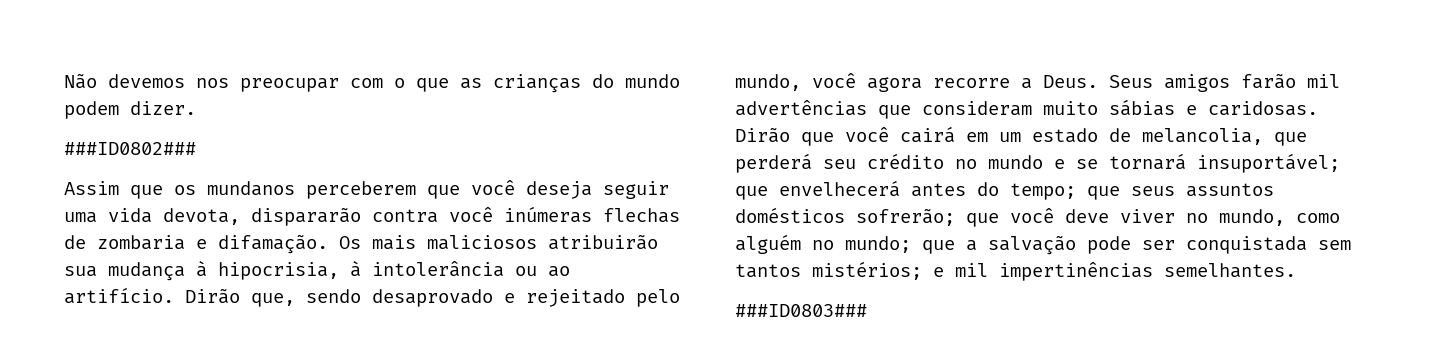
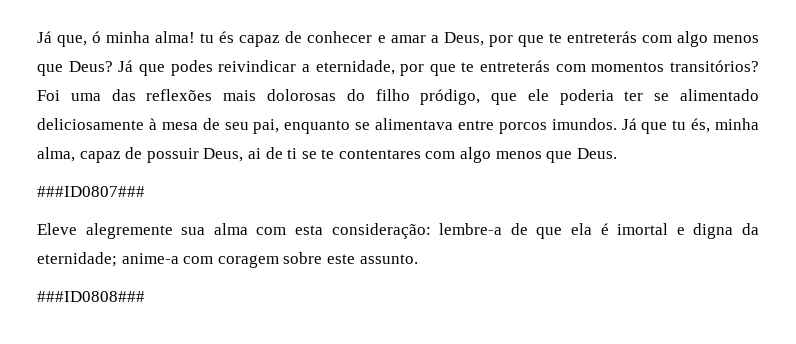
[64,73,680,93] [64,101,196,119] [64,142,196,155] [64,180,669,199] [64,206,680,226] [64,234,658,254] [64,261,570,281] [64,287,680,307] [735,73,1340,92] [735,99,1318,119] [735,126,1307,146] [735,153,1340,173] [735,180,1274,200] [735,207,1340,227] [735,234,1351,255] [735,261,1296,281] [735,304,867,317] Não devemos nos preocupar com o que as crianças do mundo podem dizer. // ###ID0802### // Assim que os mundanos perceberem que você deseja seguir uma vida devota, dispararão contra você inúmeras flechas de zombaria e difamação. Os mais maliciosos atribuirão sua mudança à hipocrisia, à intolerância ou ao artifício. Dirão que, sendo desaprovado e rejeitado pelo mundo, você agora recorre a Deus. Seus amigos farão mil advertências que consideram muito sábias e caridosas. Dirão que você cairá em um estado de melancolia, que perderá seu crédito no mundo e se tornará insuportável; que envelhecerá antes do tempo; que seus assuntos domésticos sofrerão; que você deve viver no mundo, como alguém no mundo; que a salvação pode ser conquistada sem tantos mistérios; e mil impertinências semelhantes. // ###ID0803### -> [37,31,759,47] [37,60,759,76] [37,89,760,105] [37,118,759,134] [37,147,617,163] [37,186,145,197] [37,223,760,239] [37,252,418,268] [37,291,145,302] Já que, ó minha alma! tu és capaz de conhecer e amar a Deus, por que te entreterás com algo menos que Deus? Já que podes reivindicar a eternidade, por que te entreterás com momentos transitórios? Foi uma das reflexões mais dolorosas do filho pródigo, que ele poderia ter se alimentado deliciosamente à mesa de seu pai, enquanto se alimentava entre porcos imundos. Já que tu és, minha alma, capaz de possuir Deus, ai de ti se te contentares com algo menos que Deus. // ###ID0807### // Eleve alegremente sua alma com esta consideração: lembre-a de que ela é imortal e digna da eternidade; anime-a com coragem sobre este assunto. // ###ID0808###

